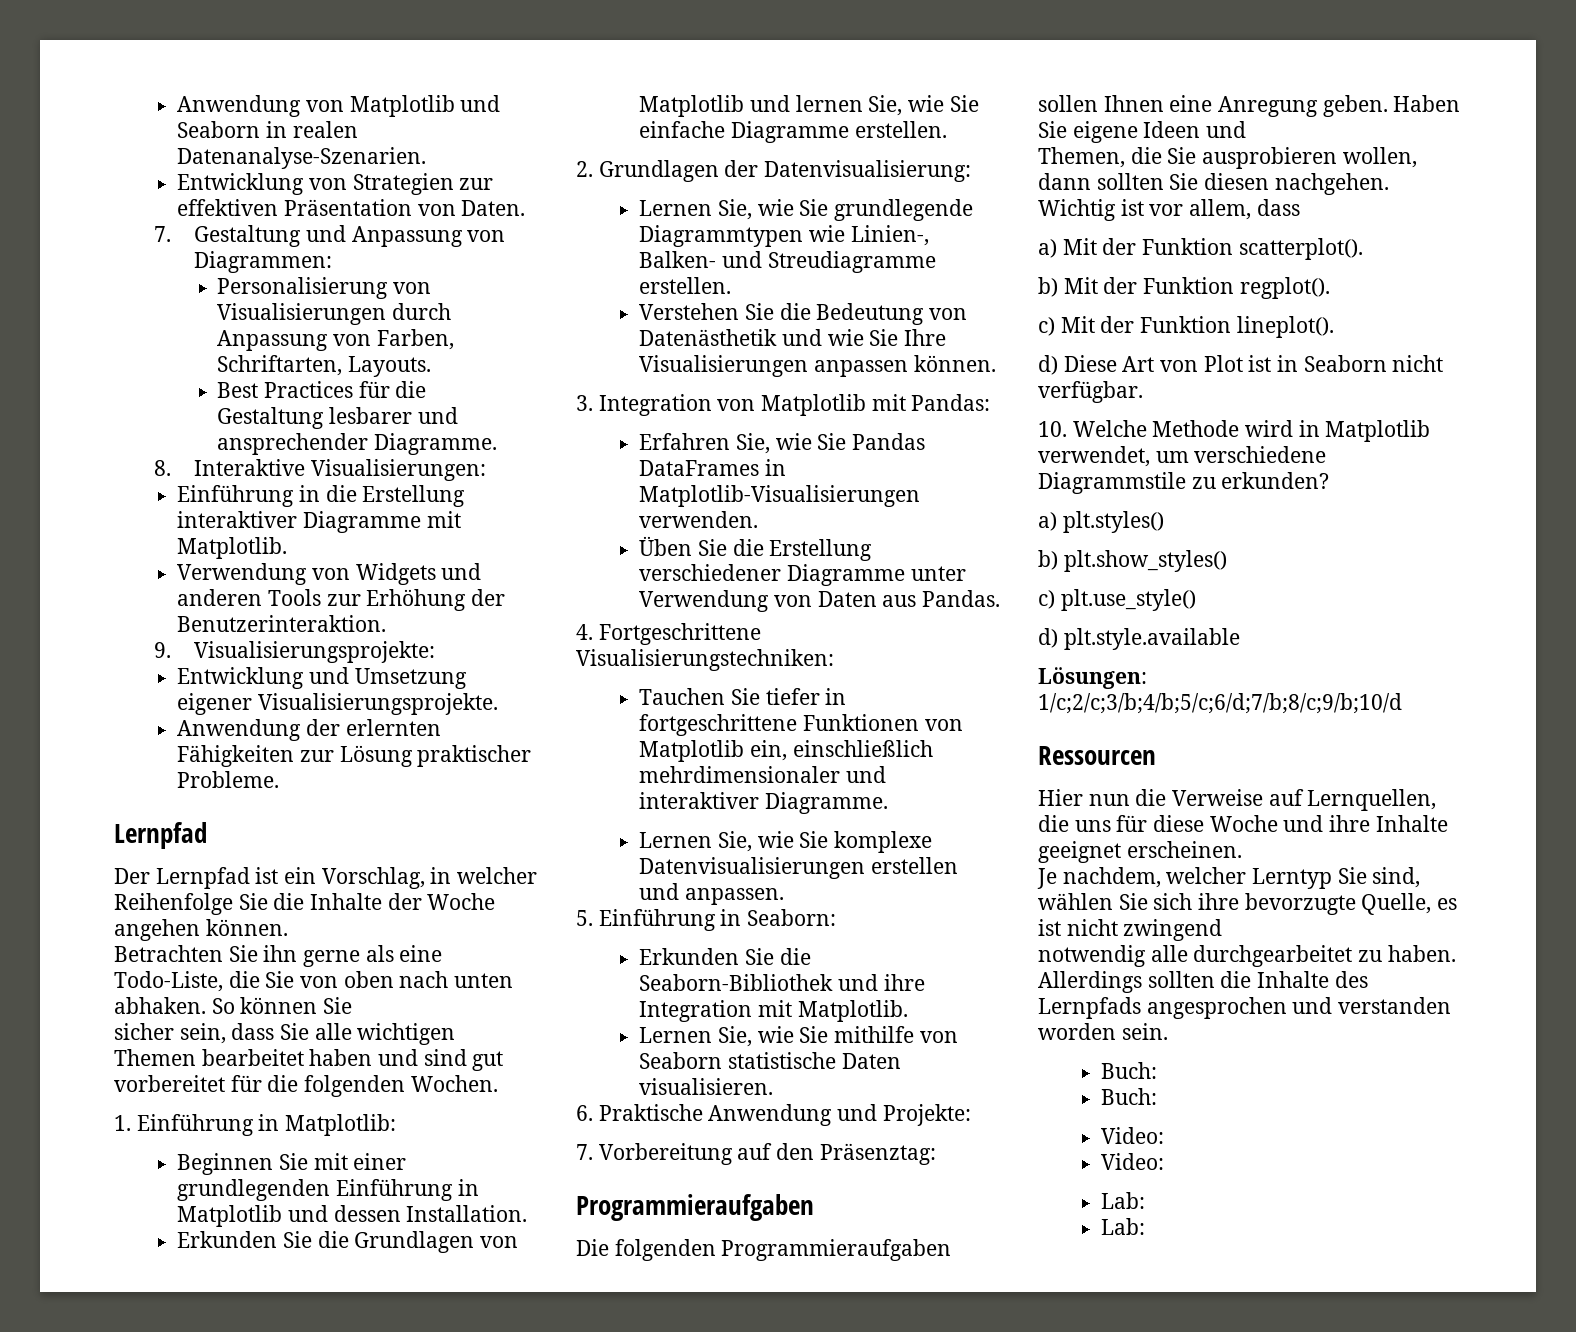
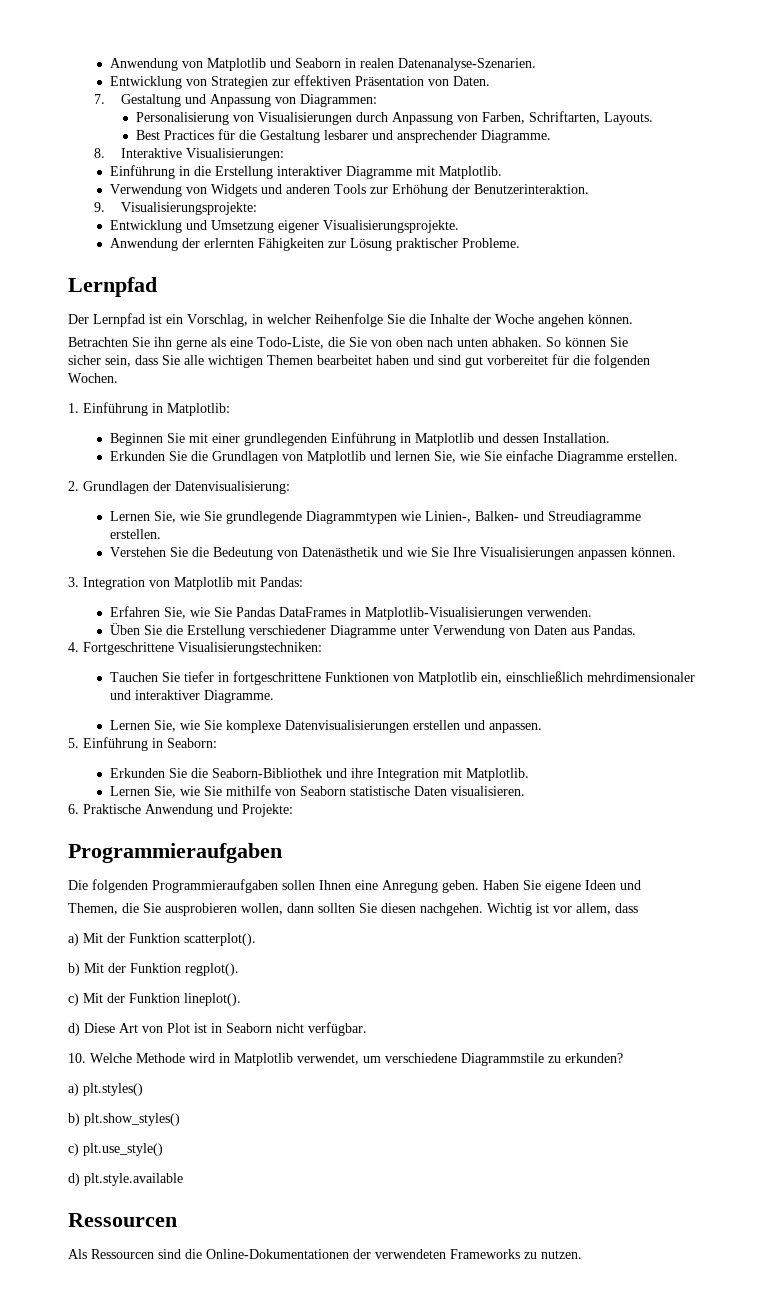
[576,1143,936,1165] // 7. Vorbereitung auf den Präsenztag: -> (293, 810) none
[1038,667,1147,689] [1038,693,1402,714] // Lösungen: 1/c;2/c;3/b;4/b;5/c;6/d;7/b;8/c;9/b;10/d -> (183, 1179) none
[1038,789,1437,811] [1038,815,1448,832] [1038,841,1242,863] [1037,867,1421,889] [1038,893,1458,915] [1038,919,1223,941] [1038,945,1456,967] [1038,971,1368,993] [1038,997,1452,1019] [1038,1023,1168,1040] [1101,1062,1158,1079] [1101,1088,1158,1105] [1101,1127,1165,1144] [1101,1153,1165,1170] [1101,1192,1146,1209] [1101,1218,1146,1235] Hier nun die Verweise auf Lernquellen, die uns für diese Woche und ihre Inhalte geeignet erscheinen. // Je nachdem, welcher Lerntyp Sie sind, wählen Sie sich ihre bevorzugte Quelle, es ist nicht zwingend // notwendig alle durchgearbeitet zu haben. Allerdings sollten die Inhalte des Lernpfads angesprochen und verstanden worden sein. // Buch: // Buch: // Video: // Video: // Lab: // Lab: -> [68,1249,582,1259] Als Ressourcen sind die Online-Dokumentationen der verwendeten Frameworks zu nutzen.

